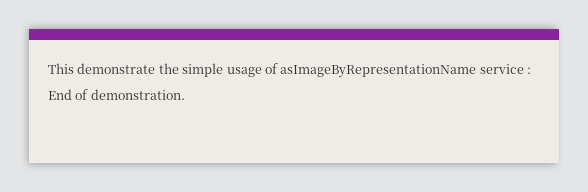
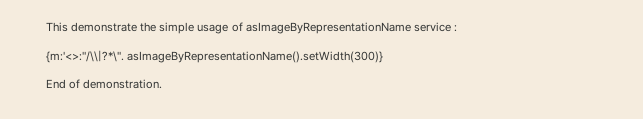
(531, 70) none -> [46,50,384,63] // {m:'<>:"/\\|?*\''. asImageByRepresentationName().setWidth(300)}

